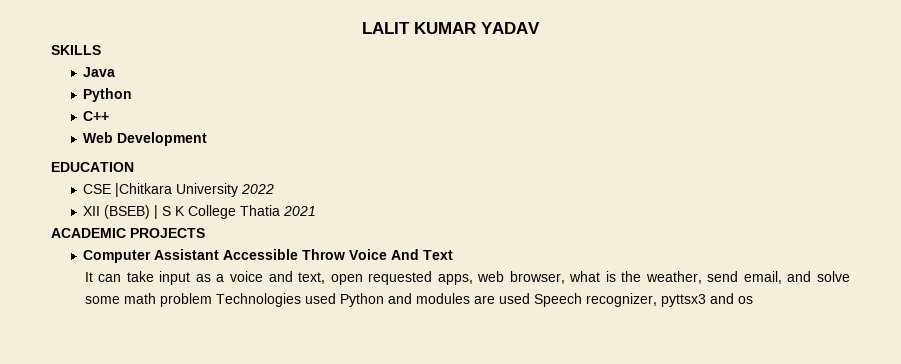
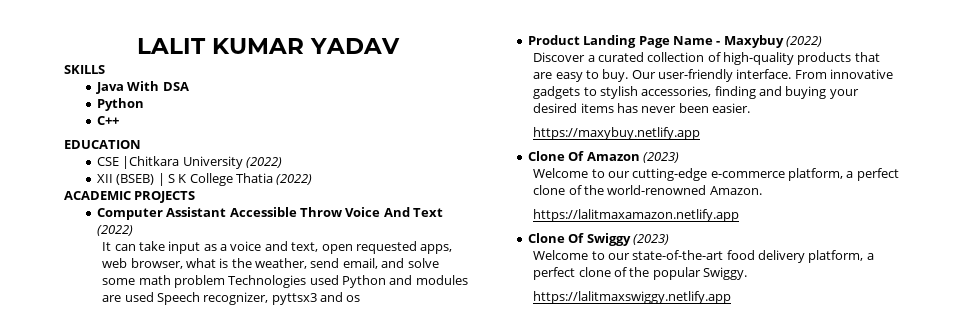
(116, 72) none -> [127,81,189,91] With DSA
[83,132,208,146] // Web Development -> (119, 120) none
[241,184,275,194] 2022 -> [245,157,282,168] (2022)
[283,206,317,216] 2021 -> [276,174,313,185] (2022)
(454, 255) none -> [96,225,133,236] (2022)
(753, 300) none -> [527,35,823,48] [533,52,880,65] [533,69,894,82] [533,86,859,99] [533,103,751,113] [533,127,701,140] [527,151,679,163] [533,168,899,181] [533,185,762,195] [533,209,740,222] [527,233,669,246] [533,250,874,263] [533,267,748,280] [533,291,732,304] // Product Landing Page Name - Maxybuy (2022) // Discover a curated collection of high-quality products that are easy to buy. Our user-friendly interface. From innovative gadgets to stylish accessories, finding and buying your desired items has never been easier. // https://maxybuy.netlify.app // Clone Of Amazon (2023) // Welcome to our cutting-edge e-commerce platform, a perfect clone of the world-renowned Amazon. // https://lalitmaxamazon.netlify.app // Clone Of Swiggy (2023) // Welcome to our state-of-the-art food delivery platform, a perfect clone of the popular Swiggy. // https://lalitmaxswiggy.netlify.app

